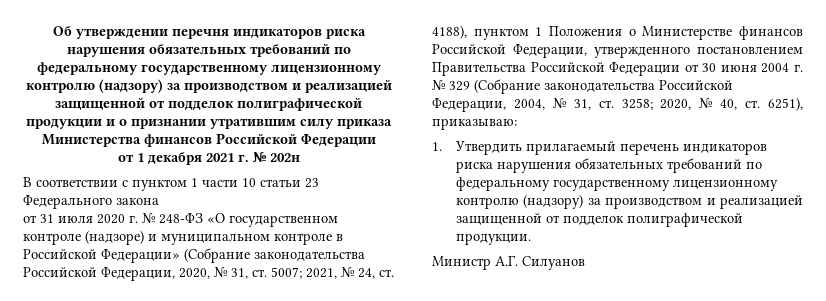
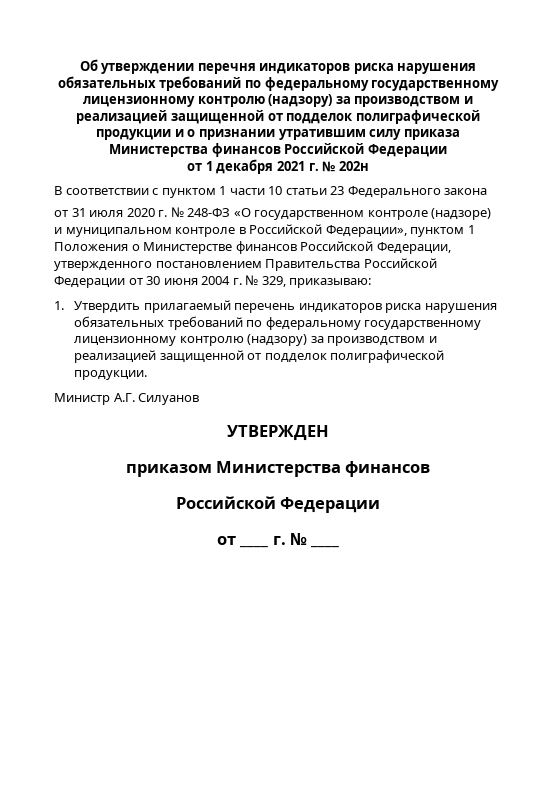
[101,248,365,263] [23,267,394,281] [432,25,467,39] Федерации» (Собрание законодательства Российской Федерации, 2020, № 31, ст. 5007; 2021, № 24, ст. 4188), -> [325,225,407,237] Федерации»,
[449,79,733,94] [432,97,803,112] 329 (Собрание законодательства Российской Федерации, 2004, № 31, ст. 3258; 2020, № 40, ст. 6251), -> [261,276,286,287] 329,
(585, 263) none -> [227,425,329,441] [125,461,431,477] [175,496,381,513] [216,536,236,545] [239,545,269,548] [272,533,307,545] [310,545,340,548] // УТВЕРЖДЕН // приказом Министерства финансов // Российской Федерации // от ____ г. № ____

